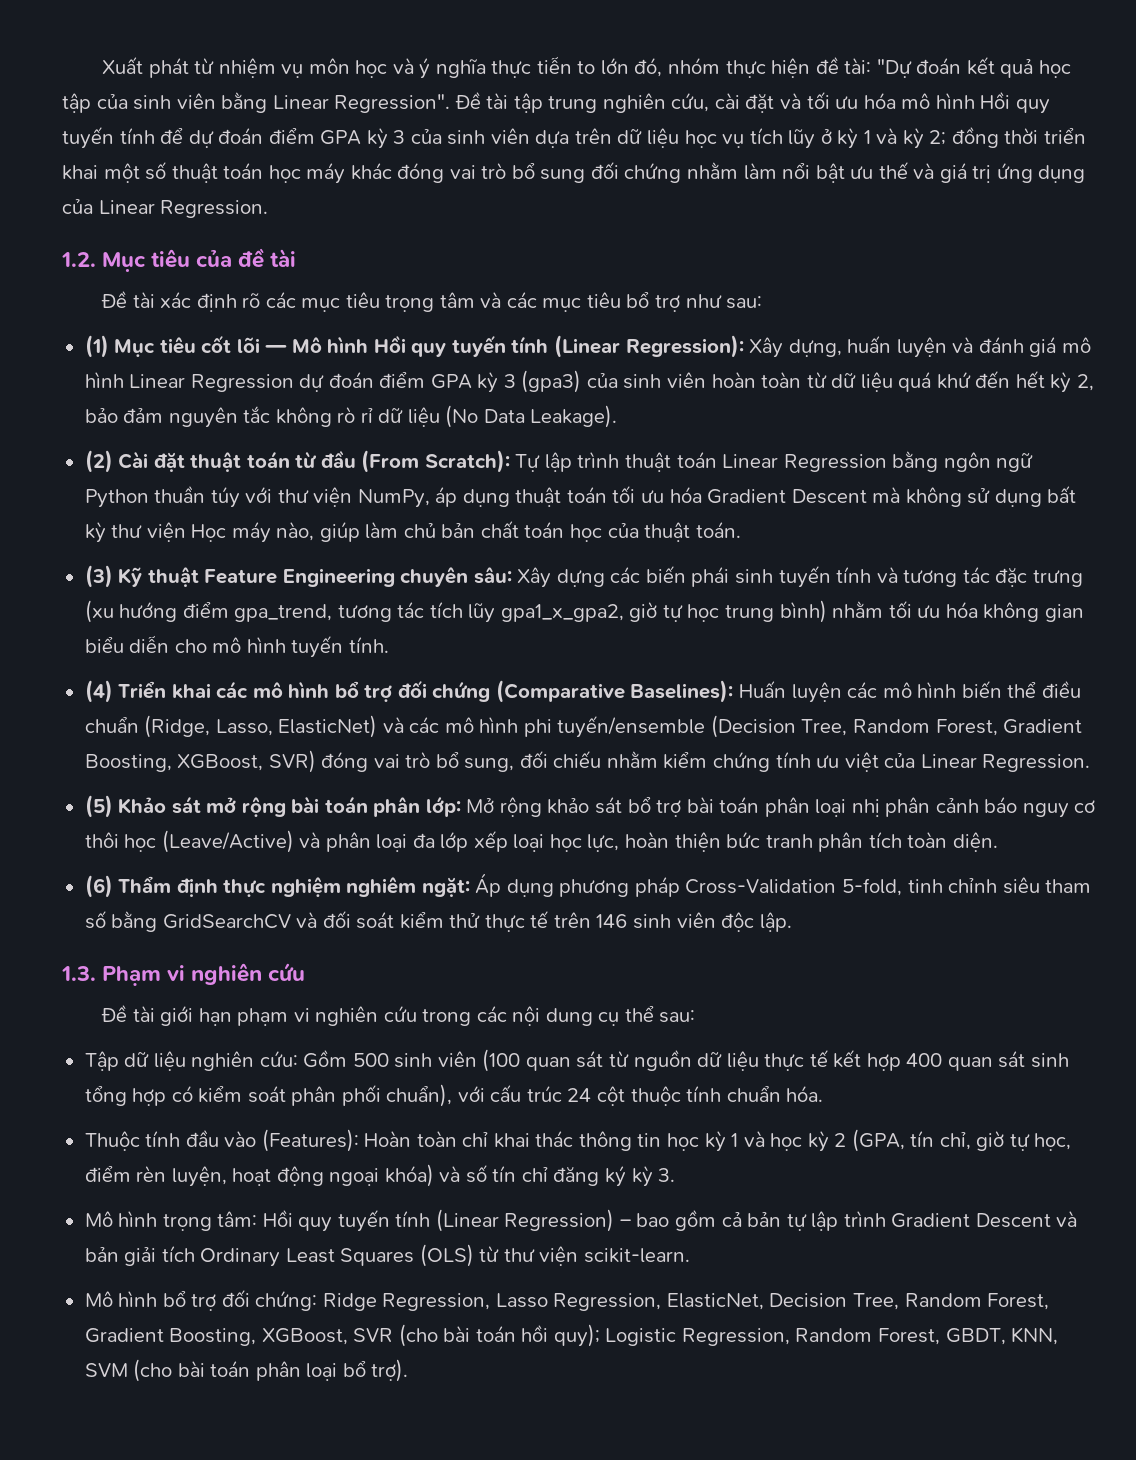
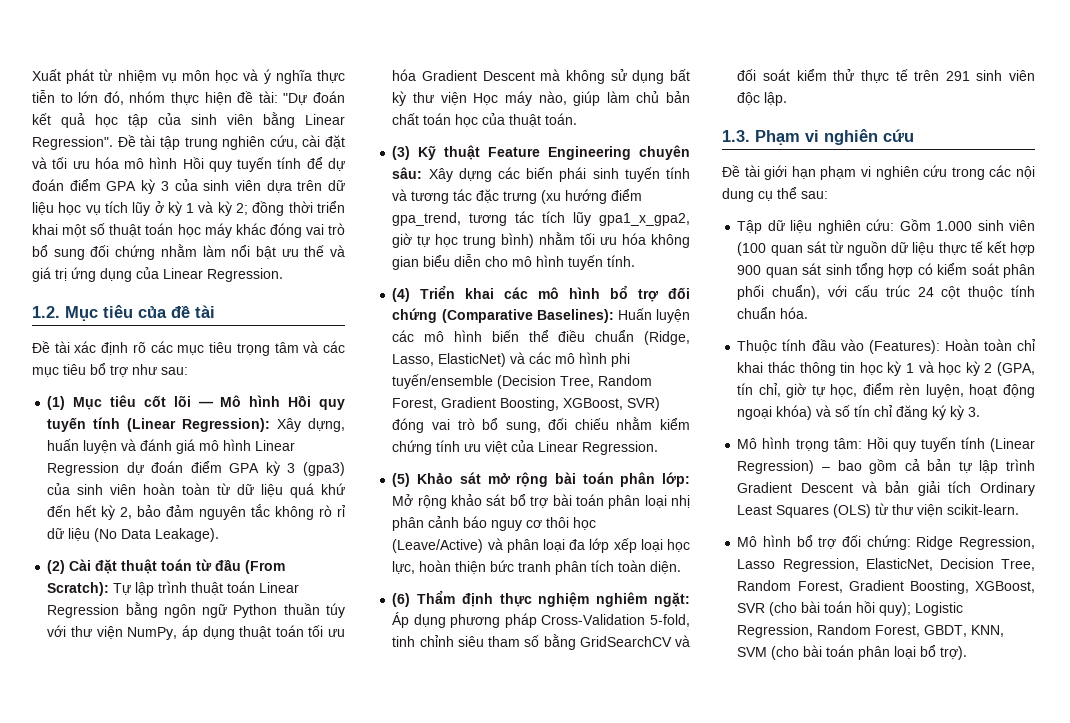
[596,914,628,928] 146 -> [945,71,970,81] 291
[352,1053,389,1067] 500 -> [936,221,973,231] 1.000
[906,1053,943,1067] 400 -> [737,265,762,275] 900

